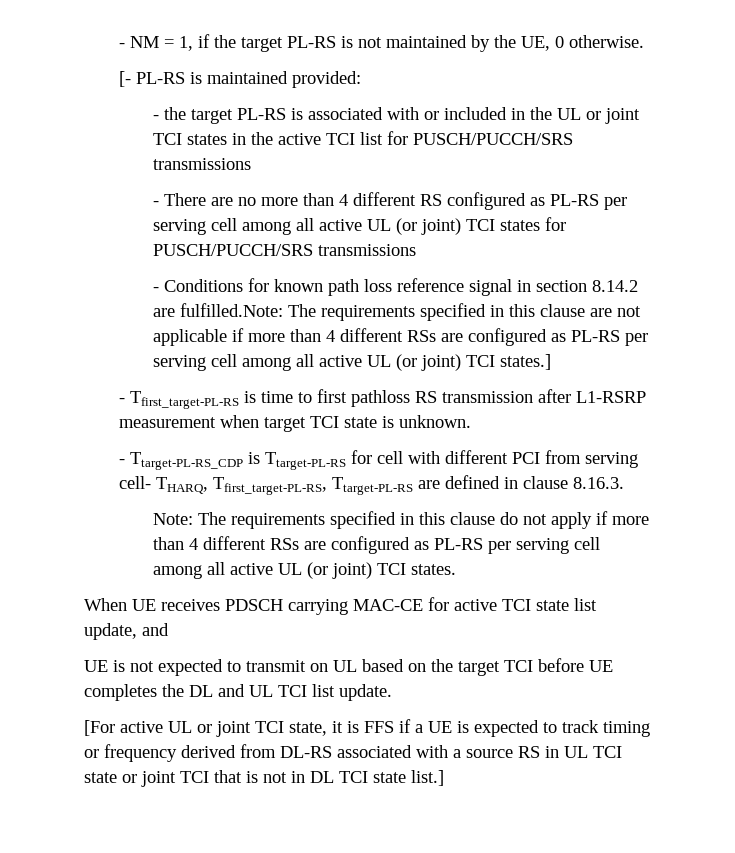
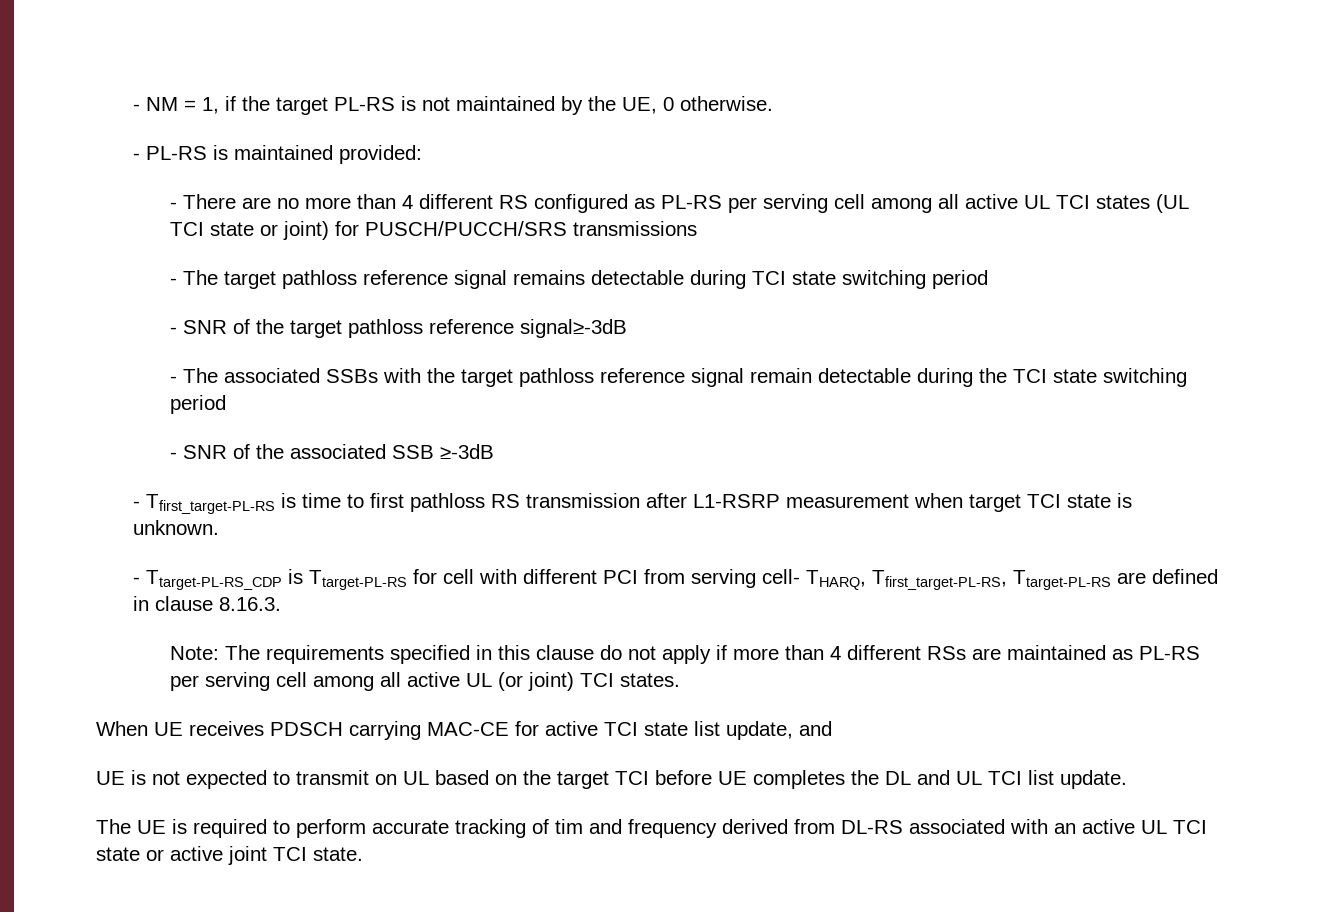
[118,71,131,87] [- -> [132,153,140,160] -
[153,107,641,124] [153,131,574,145] [153,158,252,170] // - the target PL-RS is associated with or included in the UL or joint TCI states in the active TCI list for PUSCH/PUCCH/SRS transmissions -> (422, 154) none
[396,217,567,235] [153,244,417,256] [153,278,639,296] [153,303,642,321] [153,328,649,346] [153,354,552,371] (or joint) TCI states for PUSCH/PUCCH/SRS transmissions // - Conditions for known path loss reference signal in section 8.14.2 are fulfilled.Note: The requirements specified in this clause are not applicable if more than 4 different RSs are configured as PL-RS per serving cell among all active UL (or joint) TCI states.] -> [1055,194,1189,213] [169,221,697,240] [169,270,988,289] [169,319,627,338] [169,368,1187,387] [169,395,226,414] [169,444,494,459] TCI states (UL TCI state or joint) for PUSCH/PUCCH/SRS transmissions // - The target pathloss reference signal remains detectable during TCI state switching period // - SNR of the target pathloss reference signal≥-3dB // - The associated SSBs with the target pathloss reference signal remain detectable during the TCI state switching period // - SNR of the associated SSB ≥-3dB
[331,536,411,554] configured -> [1006,645,1106,660] maintained
[84,719,650,737] [84,749,99,758] [For active UL or joint TCI state, it is FFS if a UE is expected to track timing or -> [96,819,622,838] The UE is required to perform accurate tracking of tim and
[453,746,559,758] a source RS in -> [1054,819,1135,834] an active
[141,770,444,787] joint TCI that is not in DL TCI state list.] -> [170,846,363,865] active joint TCI state.

